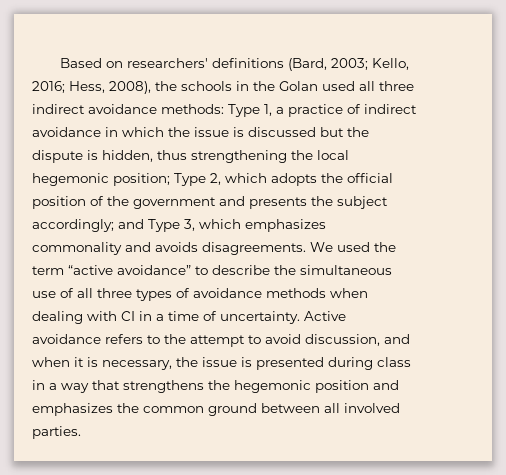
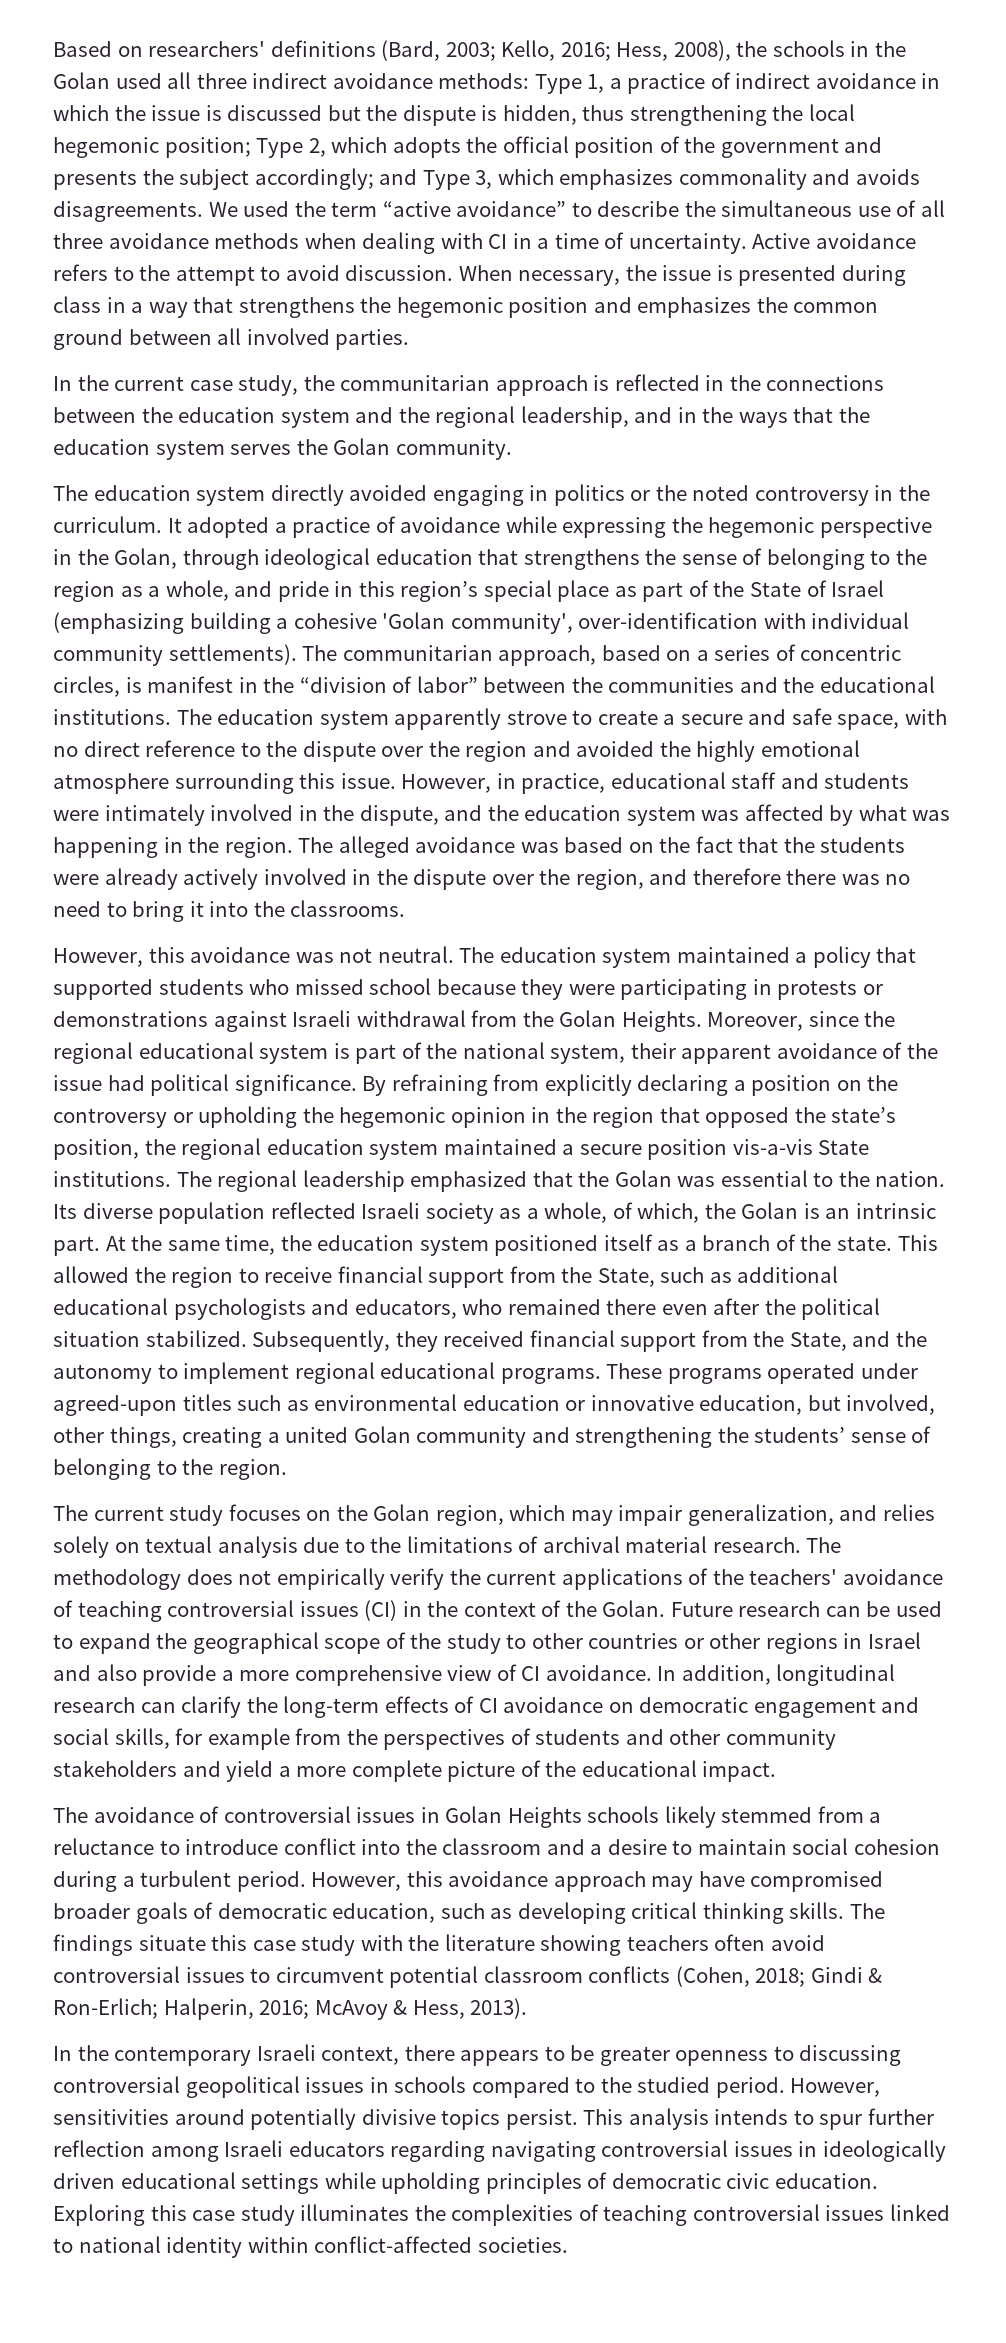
[136,288,190,301] types of -> (103, 241) none
[305,334,410,346] [32,357,98,367] discussion, and when it is -> [345,265,513,281] discussion. When
(81, 432) none -> [53,374,885,396] [53,406,870,428] [53,438,512,460] [53,484,930,506] [53,516,932,538] [53,548,927,570] [53,580,885,602] [53,612,910,634] [53,644,902,666] [53,676,935,697] [53,708,947,730] [53,740,860,762] [53,772,910,794] [53,804,951,826] [53,836,906,858] [53,868,911,890] [53,900,406,922] [53,946,917,968] [53,978,883,1000] [53,1010,896,1032] [53,1042,938,1064] [53,1074,899,1096] [53,1106,897,1128] [53,1138,870,1160] [53,1170,946,1192] [53,1202,937,1224] [53,1234,938,1256] [53,1266,839,1288] [53,1298,881,1320] [53,1330,927,1352] [53,1362,918,1384] [53,1394,936,1416] [53,1426,932,1448] [53,1458,287,1480] [53,1504,935,1526] [53,1536,842,1558] [53,1568,943,1590] [53,1600,943,1622] [53,1632,922,1654] [53,1664,896,1686] [53,1696,920,1718] [53,1728,836,1750] [53,1760,777,1782] [53,1806,882,1828] [53,1838,940,1855] [53,1870,884,1892] [53,1902,885,1924] [53,1934,825,1956] [53,1966,883,1988] [53,1998,528,2020] [53,2044,902,2066] [53,2076,881,2098] [53,2108,934,2130] [53,2140,946,2162] [53,2172,878,2194] [53,2204,950,2226] [53,2236,568,2258] // In the current case study, the communitarian approach is reflected in the connections between the education system and the regional leadership, and in the ways that the education system serves the Golan community. // The education system directly avoided engaging in politics or the noted controversy in the curriculum. It adopted a practice of avoidance while expressing the hegemonic perspective in the Golan, through ideological education that strengthens the sense of belonging to the region as a whole, and pride in this region’s special place as part of the State of Israel (emphasizing building a cohesive 'Golan community', over-identification with individual community settlements). The communitarian approach, based on a series of concentric circles, is manifest in the “division of labor” between the communities and the educational institutions. The education system apparently strove to create a secure and safe space, with no direct reference to the dispute over the region and avoided the highly emotional atmosphere surrounding this issue. However, in practice, educational staff and students were intimately involved in the dispute, and the education system was affected by what was happening in the region. The alleged avoidance was based on the fact that the students were already actively involved in the dispute over the region, and therefore there was no need to bring it into the classrooms. // However, this avoidance was not neutral. The education system maintained a policy that supported students who missed school because they were participating in protests or demonstrations against Israeli withdrawal from the Golan Heights. Moreover, since the regional educational system is part of the national system, their apparent avoidance of the issue had political significance. By refraining from explicitly declaring a position on the controversy or upholding the hegemonic opinion in the region that opposed the state’s position, the regional education system maintained a secure position vis-a-vis State institutions. The regional leadership emphasized that the Golan was essential to the nation. Its diverse population reflected Israeli society as a whole, of which, the Golan is an intrinsic part. At the same time, the education system positioned itself as a branch of the state. This allowed the region to receive financial support from the State, such as additional educational psychologists and educators, who remained there even after the political situation stabilized. Subsequently, they received financial support from the State, and the autonomy to implement regional educational programs. These programs operated under agreed-upon titles such as environmental education or innovative education, but involved, other things, creating a united Golan community and strengthening the students’ sense of belonging to the region. // The current study focuses on the Golan region, which may impair generalization, and relies solely on textual analysis due to the limitations of archival material research. The methodology does not empirically verify the current applications of the teachers' avoidance of teaching controversial issues (CI) in the context of the Golan. Future research can be used to expand the geographical scope of the study to other countries or other regions in Israel and also provide a more comprehensive view of CI avoidance. In addition, longitudinal research can clarify the long-term effects of CI avoidance on democratic engagement and social skills, for example from the perspectives of students and other community stakeholders and yield a more complete picture of the educational impact. // The avoidance of controversial issues in Golan Heights schools likely stemmed from a reluctance to introduce conflict into the classroom and a desire to maintain social cohesion during a turbulent period. However, this avoidance approach may have compromised broader goals of democratic education, such as developing critical thinking skills. The findings situate this case study with the literature showing teachers often avoid controversial issues to circumvent potential classroom conflicts (Cohen, 2018; Gindi & Ron-Erlich; Halperin, 2016; McAvoy & Hess, 2013). // In the contemporary Israeli context, there appears to be greater openness to discussing controversial geopolitical issues in schools compared to the studied period. However, sensitivities around potentially divisive topics persist. This analysis intends to spur further reflection among Israeli educators regarding navigating controversial issues in ideologically driven educational settings while upholding principles of democratic civic education. Exploring this case study illuminates the complexities of teaching controversial issues linked to national identity within conflict-affected societies.

